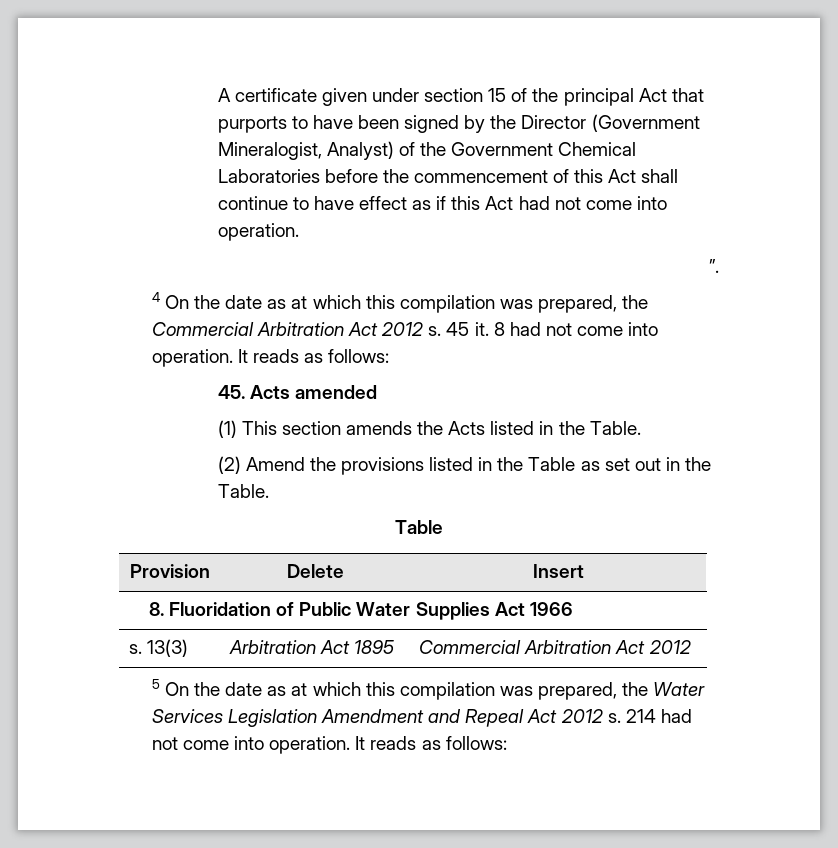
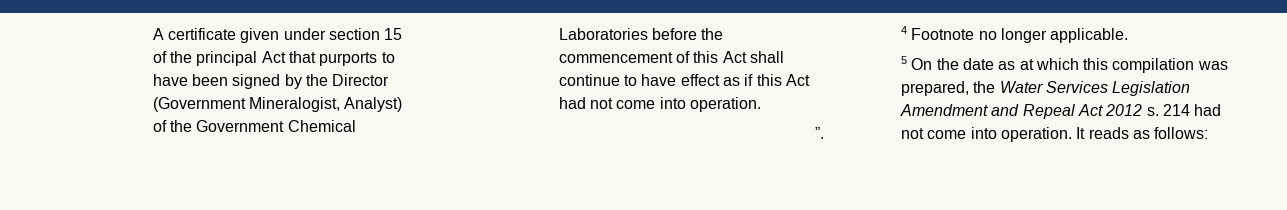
[164,295,649,313] [151,322,659,336] [151,349,390,367] [217,385,377,399] [217,420,641,438] [217,456,712,475] [217,484,269,498] [395,520,443,534] [130,564,210,578] [286,564,344,578] [532,564,584,578] [148,602,573,620] [129,639,189,657] [229,640,395,654] [419,640,691,654] On the date as at which this compilation was prepared, the Commercial Arbitration Act 2012 s. 45 it. 8 had not come into operation. It reads as follows: // 45. Acts amended // (1) This section amends the Acts listed in the Table. // (2) Amend the provisions listed in the Table as set out in the Table. // Table // Provision | Delete | Insert // 8. Fluoridation of Public Water Supplies Act 1966 // s. 13(3) | Arbitration Act 1895 | Commercial Arbitration Act 2012 -> [911,28,1129,43] Footnote no longer applicable.

